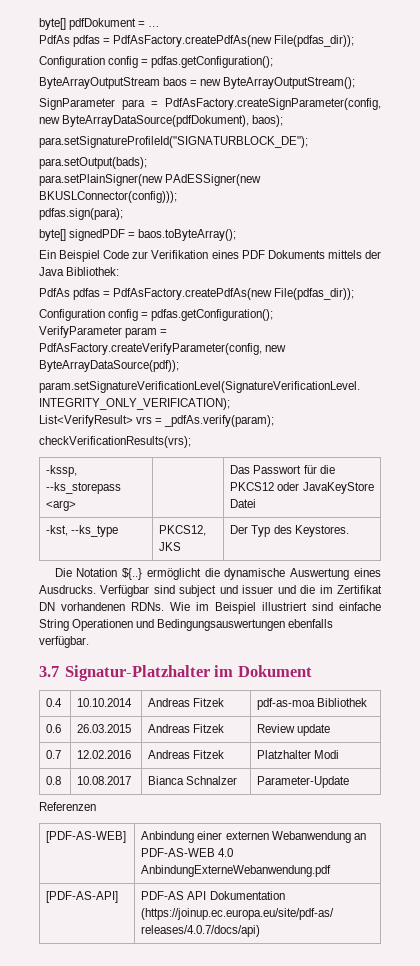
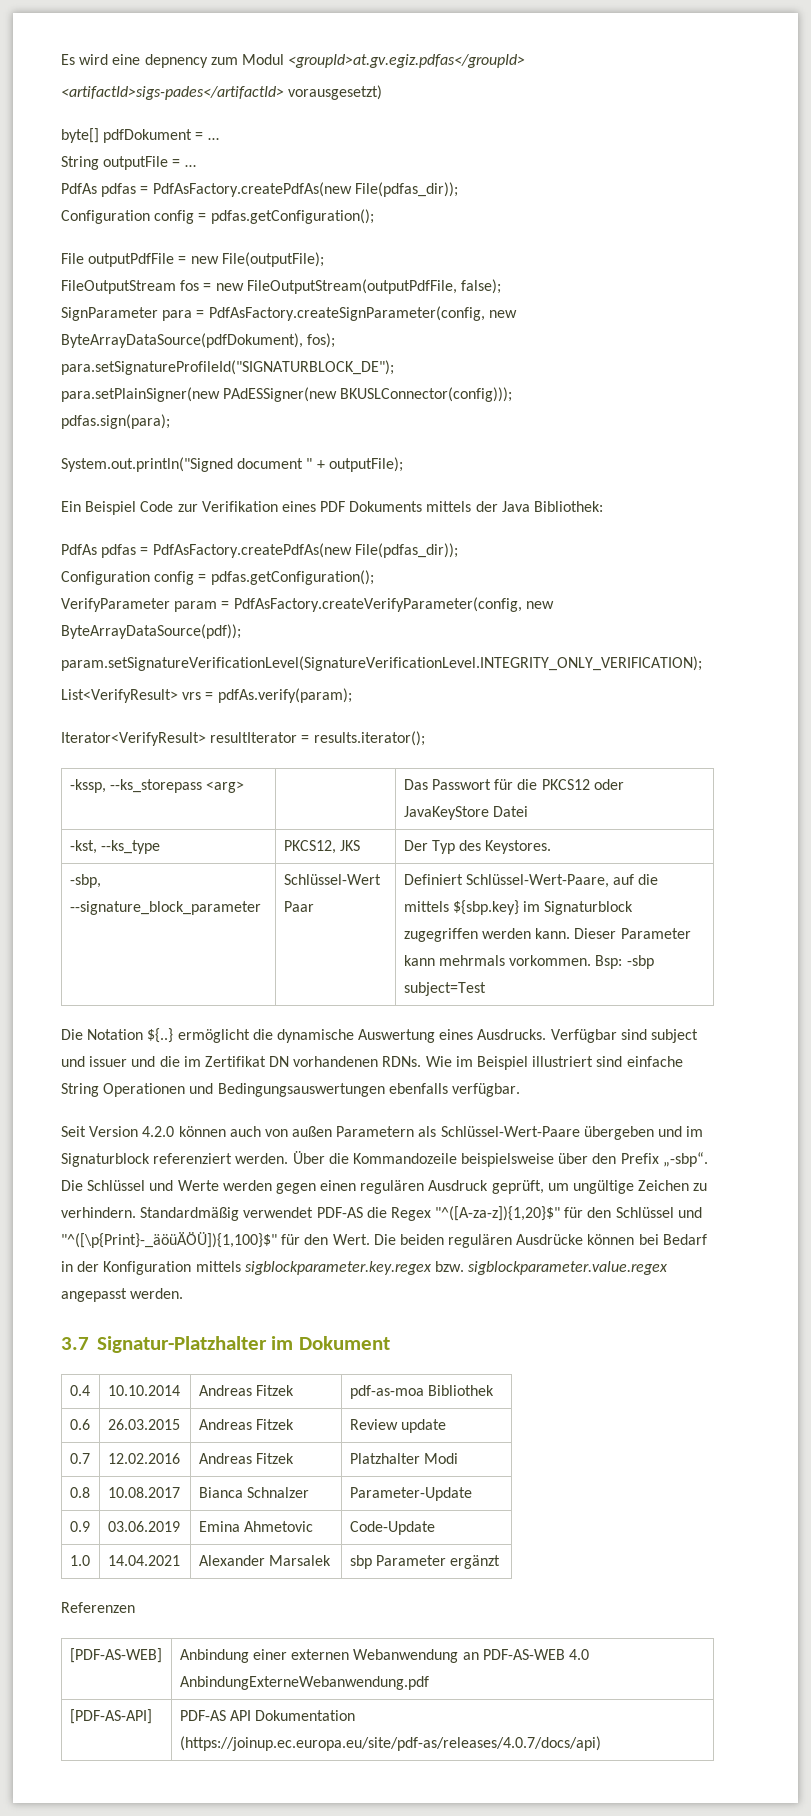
(39, 24) none -> [61,54,526,68] [61,85,383,100] Es wird eine depnency zum Modul <groupId>at.gv.egiz.pdfas</groupId> // <artifactId>sigs-pades</artifactId> vorausgesetzt) //
[39,35,355,47] [39,56,274,68] [39,77,356,89] // PdfAs pdfas = PdfAsFactory.createPdfAs(new File(pdfas_dir)); // Configuration config = pdfas.getConfiguration(); // ByteArrayOutputStream baos = new ByteArrayOutputStream(); -> [61,156,196,170] [61,182,458,197] [61,209,374,224] [61,252,324,267] [61,279,501,294] // String outputFile = … // PdfAs pdfas = PdfAsFactory.createPdfAs(new File(pdfas_dir)); // Configuration config = pdfas.getConfiguration(); // File outputPdfFile = new File(outputFile); // FileOutputStream fos = new FileOutputStream(outputPdfFile, false);
[252,115,284,127] baos); -> [307,333,336,348] fos);
[39,157,147,169] // para.setOutput(bads); -> (394, 367) none
[39,229,237,241] byte[] signedPDF = baos.toByteArray(); -> [61,457,403,472] System.out.println("Signed document " + outputFile);
[164,415,275,427] [39,436,191,448] _pdfAs.verify(param); // checkVerificationResults(vrs); -> [217,688,352,703] [61,731,425,746] pdfAs.verify(param); // Iterator<VerifyResult> resultIterator = results.iterator();
(349, 531) none -> [69,874,101,888] [69,901,261,915] [283,874,381,885] [283,901,314,912] [403,874,659,888] [403,900,634,915] [403,928,691,942] [403,955,654,969] [403,982,486,996] // -sbp, --signature_block_parameter | Schlüssel-Wert Paar | Definiert Schlüssel-Wert-Paare, auf die mittels ${sbp.key} im Signaturblock zugegriffen werden kann. Dieser Parameter kann mehrmals vorkommen. Bsp: -sbp subject=Test
(89, 642) none -> [61,1126,704,1140] [61,1151,708,1167] [61,1180,708,1194] [61,1206,702,1221] [61,1232,707,1248] [61,1261,669,1275] [61,1288,184,1302] // Seit Version 4.2.0 können auch von außen Parametern als Schlüssel-Wert-Paare übergeben und im Signaturblock referenziert werden. Über die Kommandozeile beispielsweise über den Prefix „-sbp“. Die Schlüssel und Werte werden gegen einen regulären Ausdruck geprüft, um ungültige Zeichen zu verhindern. Standardmäßig verwendet PDF-AS die Regex "^([A-za-z]){1,20}$" für den Schlüssel und "^([\p{Print}-_äöüÄÖÜ]){1,100}$" für den Wert. Die beiden regulären Ausdrücke können bei Bedarf in der Konfiguration mittels sigblockparameter.key.regex bzw. sigblockparameter.value.regex angepasst werden.
(350, 782) none -> [69,1521,90,1532] [107,1521,180,1532] [198,1521,313,1532] [349,1521,435,1535] [69,1555,90,1566] [107,1555,180,1566] [198,1555,331,1566] [349,1555,501,1569] // 0.9 | 03.06.2019 | Emina Ahmetovic | Code-Update // 1.0 | 14.04.2021 | Alexander Marsalek | sbp Parameter ergänzt

